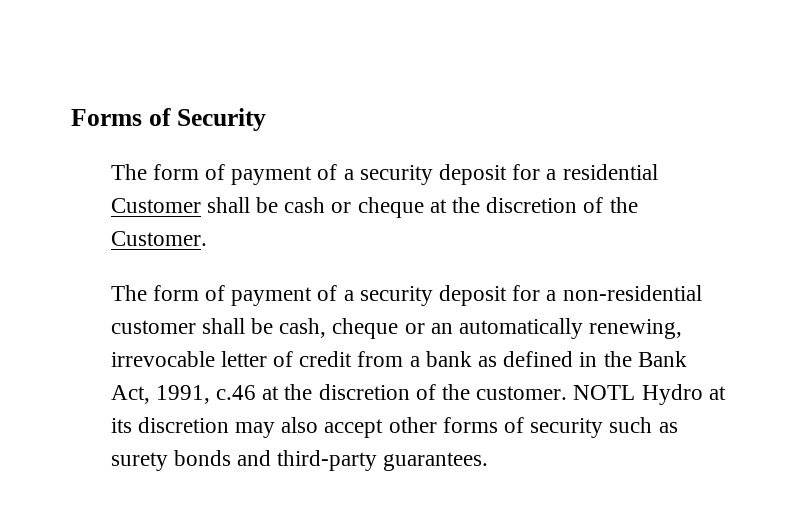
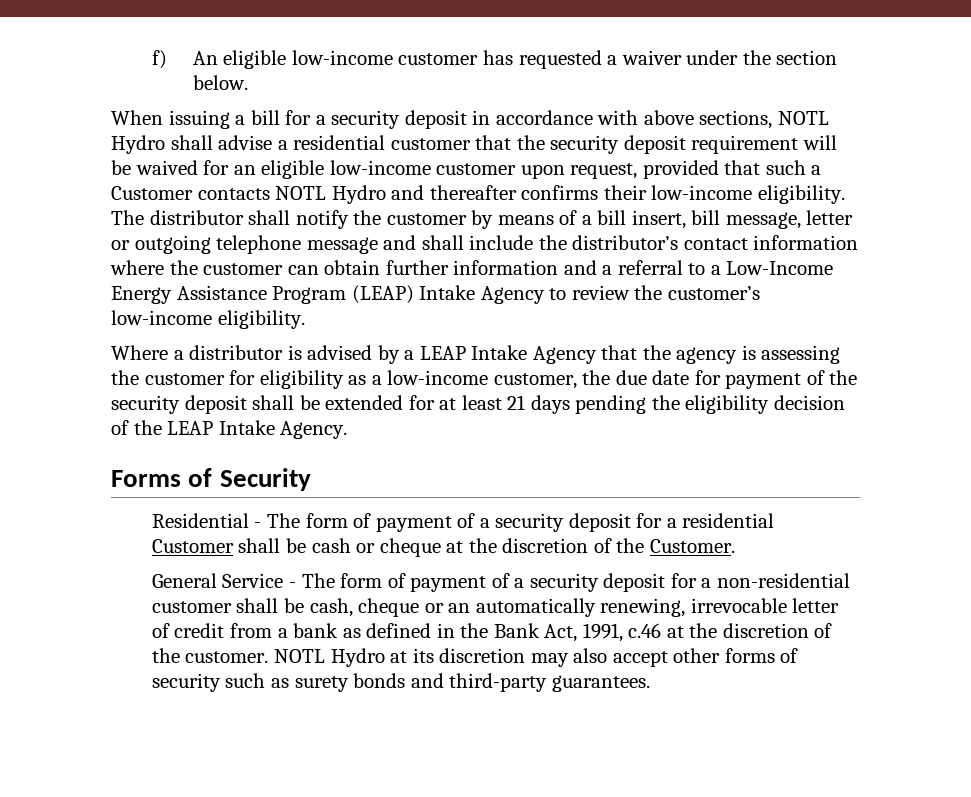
(71, 117) none -> [151,50,838,69] [192,75,248,90] [111,110,829,129] [111,135,837,154] [111,160,822,179] [111,185,845,204] [111,210,854,229] [111,235,859,254] [110,260,834,275] [111,285,760,304] [111,310,305,329] [111,345,841,364] [111,370,858,389] [111,395,845,414] [111,420,348,439] f) An eligible low-income customer has requested a waiver under the section below. // When issuing a bill for a security deposit in accordance with above sections, NOTL Hydro shall advise a residential customer that the security deposit requirement will be waived for an eligible low-income customer upon request, provided that such a Customer contacts NOTL Hydro and thereafter confirms their low-income eligibility. The distributor shall notify the customer by means of a bill insert, bill message, letter or outgoing telephone message and shall include the distributor’s contact information where the customer can obtain further information and a referral to a Low-Income Energy Assistance Program (LEAP) Intake Agency to review the customer’s low-income eligibility. // Where a distributor is advised by a LEAP Intake Agency that the agency is assessing the customer for eligibility as a low-income customer, the due date for payment of the security deposit shall be extended for at least 21 days pending the eligibility decision of the LEAP Intake Agency. //
(266, 119) none -> [151,513,262,528] Residential -
(207, 238) none -> [151,573,296,588] General Service -

